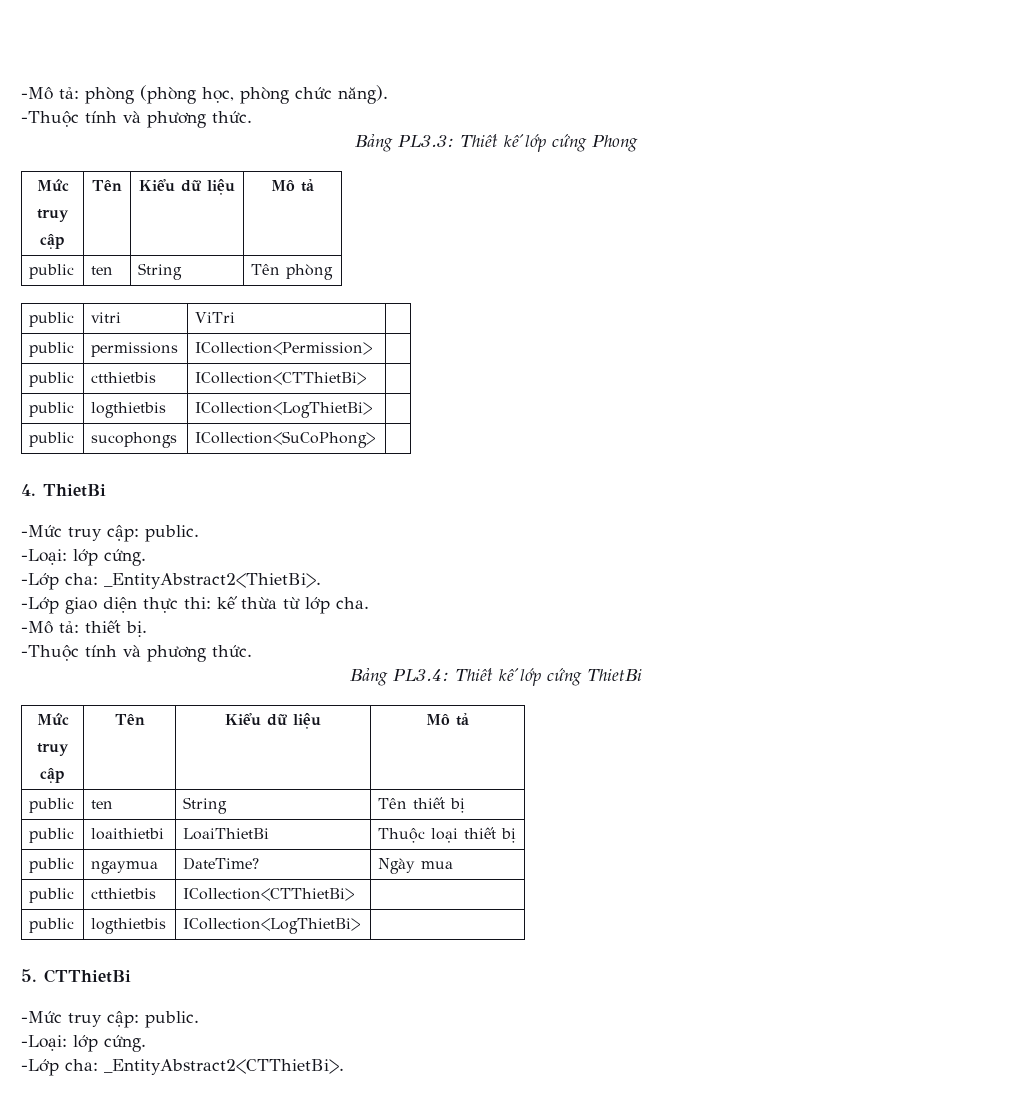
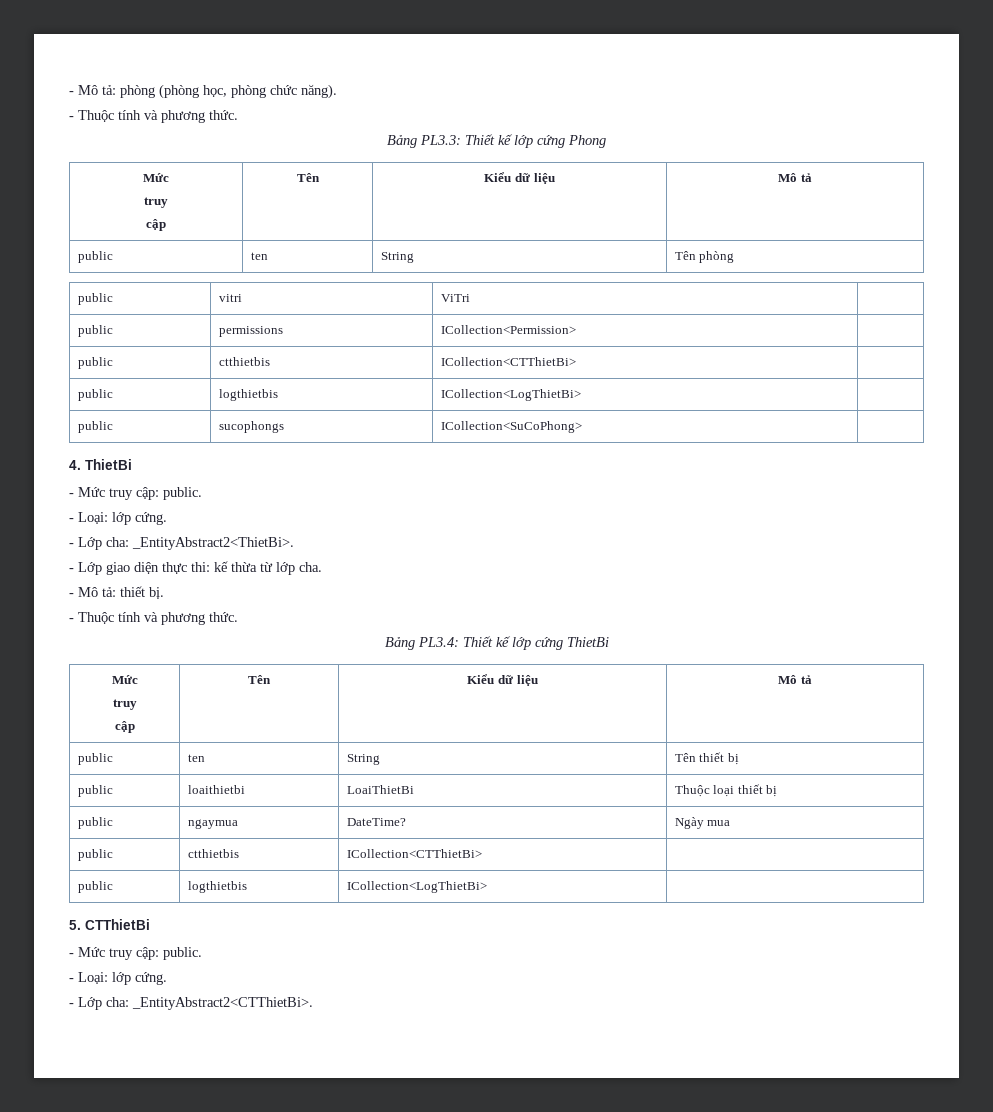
[21,87,53,100] -Mô -> [69,85,98,95] - Mô
[21,111,79,127] -Thuộc -> [69,110,114,122] - Thuộc
[21,525,199,542] [21,549,146,566] [21,573,59,590] -Mức truy cập: public. // -Loại: lớp cứng. // -Lớp -> [69,487,202,500] [69,512,167,525] [69,537,102,550] - Mức truy cập: public. // - Loại: lớp cứng. // - Lớp
[21,597,59,614] -Lớp -> [69,562,102,575] - Lớp
[21,621,53,634] -Mô -> [69,587,98,597] - Mô
[21,645,79,661] -Thuộc -> [69,612,114,624] - Thuộc
[21,1011,199,1028] [21,1035,146,1052] [21,1059,59,1076] -Mức truy cập: public. // -Loại: lớp cứng. // -Lớp -> [69,947,202,960] [69,972,167,985] [69,997,102,1010] - Mức truy cập: public. // - Loại: lớp cứng. // - Lớp

